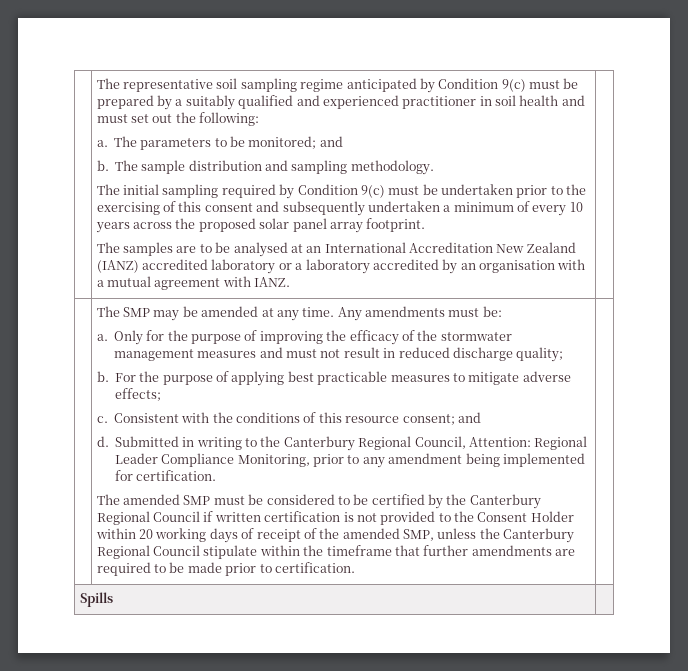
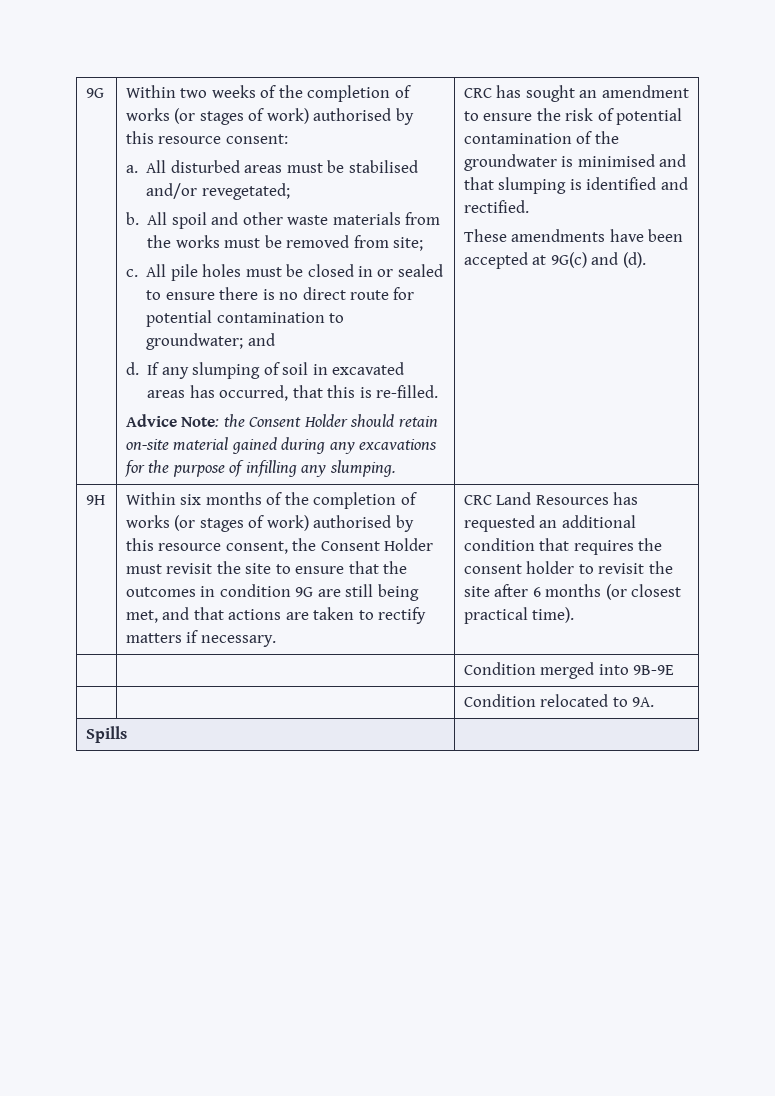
[96,78,579,93] [96,95,585,110] [96,112,260,126] [96,136,343,150] [96,160,434,175] [96,184,587,199] [96,201,583,216] [95,218,426,233] [96,242,576,257] [96,259,586,274] [96,276,291,290] [96,306,502,321] [96,330,512,345] [113,347,564,362] [96,371,571,386] [114,388,161,401] [96,412,481,425] [96,436,588,451] [114,453,585,468] [114,470,217,481] [96,494,541,509] [96,511,574,525] [95,528,575,543] [96,545,576,559] [96,562,355,576] | The representative soil sampling regime anticipated by Condition 9(c) must be prepared by a suitably qualified and experienced practitioner in soil health and must set out the following: // a. The parameters to be monitored; and // b. The sample distribution and sampling methodology. // The initial sampling required by Condition 9(c) must be undertaken prior to the exercising of this consent and subsequently undertaken a minimum of every 10 years across the proposed solar panel array footprint. // The samples are to be analysed at an International Accreditation New Zealand (IANZ) accredited laboratory or a laboratory accredited by an organisation with a mutual agreement with IANZ. | // | The SMP may be amended at any time. Any amendments must be: // a. Only for the purpose of improving the efficacy of the stormwater management measures and must not result in reduced discharge quality; // b. For the purpose of applying best practicable measures to mitigate adverse effects; // c. Consistent with the conditions of this resource consent; and // d. Submitted in writing to the Canterbury Regional Council, Attention: Regional Leader Compliance Monitoring, prior to any amendment being implemented for certification. // The amended SMP must be considered to be certified by the Canterbury Regional Council if written certification is not provided to the Consent Holder within 20 working days of receipt of the amended SMP, unless the Canterbury Regional Council stipulate within the timeframe that further amendments are required to be made prior to certification. | -> [86,88,105,98] [126,85,411,102] [126,108,414,125] [126,131,288,144] [126,160,418,173] [146,183,290,200] [126,212,441,229] [147,235,424,251] [126,264,443,281] [146,287,415,300] [146,310,345,327] [146,333,275,350] [126,362,405,379] [147,385,439,401] [126,414,438,427] [126,437,438,454] [125,460,396,477] [464,85,689,102] [464,108,683,125] [464,131,619,144] [464,154,687,171] [464,177,688,194] [464,200,530,213] [464,229,684,242] [464,252,646,269] [86,495,106,505] [126,492,417,509] [126,515,414,532] [126,538,434,554] [126,561,408,574] [126,584,419,601] [126,607,427,624] [126,630,276,647] [464,492,639,505] [464,515,636,532] [464,538,663,555] [464,561,673,574] [464,584,682,600] [464,607,575,624] [464,662,675,679] [464,694,655,707] 9G | Within two weeks of the completion of works (or stages of work) authorised by this resource consent: // a. All disturbed areas must be stabilised and/or revegetated; // b. All spoil and other waste materials from the works must be removed from site; // c. All pile holes must be closed in or sealed to ensure there is no direct route for potential contamination to groundwater; and // d. If any slumping of soil in excavated areas has occurred, that this is re-filled. // Advice Note: the Consent Holder should retain on-site material gained during any excavations for the purpose of infilling any slumping. | CRC has sought an amendment to ensure the risk of potential contamination of the groundwater is minimised and that slumping is identified and rectified. // These amendments have been accepted at 9G(c) and (d). // 9H | Within six months of the completion of works (or stages of work) authorised by this resource consent, the Consent Holder must revisit the site to ensure that the outcomes in condition 9G are still being met, and that actions are taken to rectify matters if necessary. | CRC Land Resources has requested an additional condition that requires the consent holder to revisit the site after 6 months (or closest practical time). // | | Condition merged into 9B-9E // | | Condition relocated to 9A.

